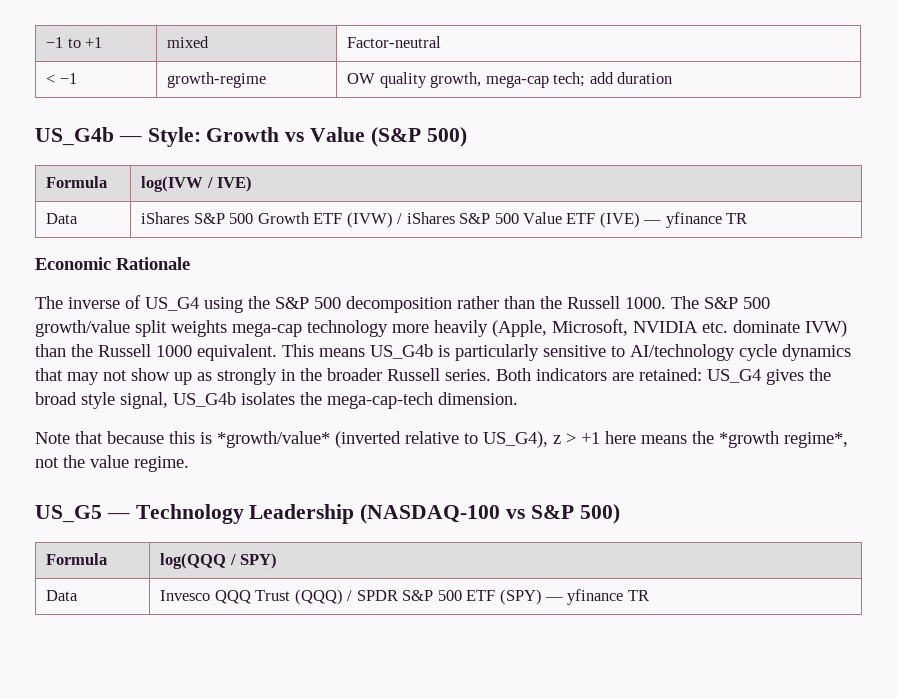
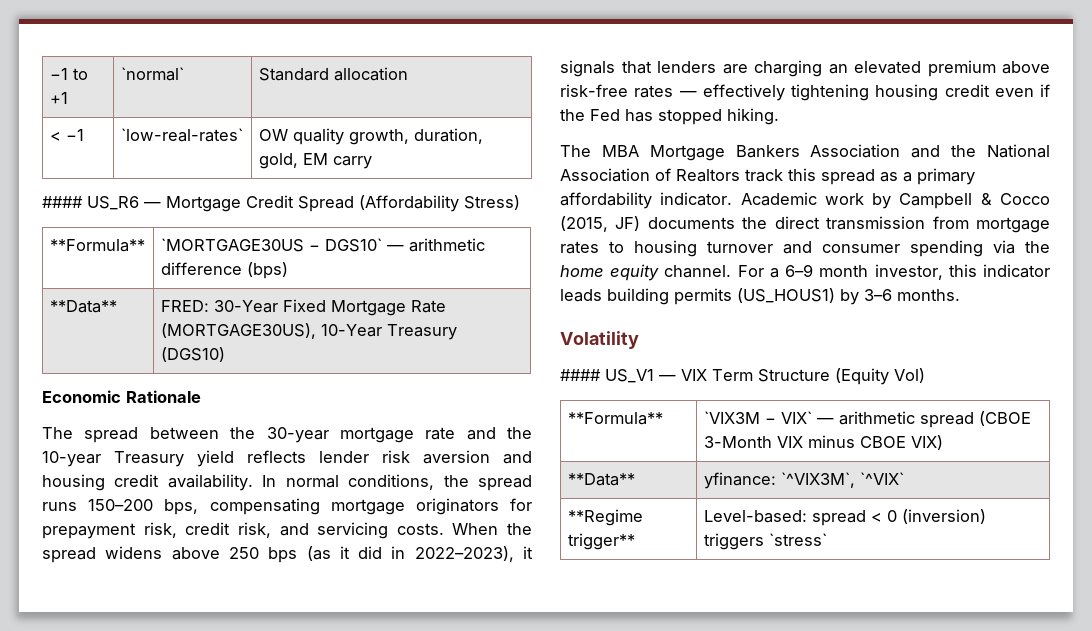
[167,36,210,48] [347,36,442,48] mixed | Factor-neutral -> [120,67,184,81] [258,67,408,81] `normal` | Standard allocation
[167,72,267,88] growth-regime -> [120,128,243,142] `low-real-rates`
[485,72,673,88] [35,127,467,147] [46,176,108,188] [141,176,253,192] [46,213,79,224] [141,212,748,228] [35,257,190,270] [35,295,770,313] [35,319,847,337] [35,344,851,361] [35,368,831,385] [35,392,518,409] [35,431,848,448] [35,455,189,472] [35,504,620,524] [46,553,108,565] [160,553,278,569] [46,590,79,601] [160,589,649,605] mega-cap tech; add duration // US_G4b — Style: Growth vs Value (S&P 500) // Formula | log(IVW / IVE) // Data | iShares S&P 500 Growth ETF (IVW) / iShares S&P 500 Value ETF (IVE) — yfinance TR // Economic Rationale // The inverse of US_G4 using the S&P 500 decomposition rather than the Russell 1000. The S&P 500 growth/value split weights mega-cap technology more heavily (Apple, Microsoft, NVIDIA etc. dominate IVW) than the Russell 1000 equivalent. This means US_G4b is particularly sensitive to AI/technology cycle dynamics that may not show up as strongly in the broader Russell series. Both indicators are retained: US_G4 gives the broad style signal, US_G4b isolates the mega-cap-tech dimension. // Note that because this is *growth/value* (inverted relative to US_G4), z > +1 here means the *growth regime*, not the value regime. // US_G5 — Technology Leadership (NASDAQ-100 vs S&P 500) // Formula | log(QQQ / SPY) // Data | Invesco QQQ Trust (QQQ) / SPDR S&P 500 ETF (SPY) — yfinance TR -> [413,128,483,144] [258,153,372,169] [42,195,520,212] [49,239,145,252] [160,238,485,252] [160,262,288,279] [49,300,117,313] [160,299,446,316] [160,323,457,340] [160,347,225,362] [42,390,201,403] [42,427,532,443] [42,450,532,467] [42,474,532,491] [42,498,532,515] [42,522,532,539] [42,546,533,563] [560,60,1050,77] [560,84,1050,101] [560,108,779,125] [560,144,1050,161] [560,168,975,185] [560,192,1050,209] [560,216,1050,233] [560,240,1050,257] [560,264,1050,281] [560,288,960,305] [560,331,639,349] [560,368,925,385] [567,412,663,425] [703,411,1031,428] [703,435,943,450] [567,473,635,486] [703,472,904,489] [567,509,643,526] [567,533,635,550] [703,509,986,526] [703,533,827,550] duration, gold, EM carry // #### US_R6 — Mortgage Credit Spread (Affordability Stress) // **Formula** | `MORTGAGE30US − DGS10` — arithmetic difference (bps) // **Data** | FRED: 30-Year Fixed Mortgage Rate (MORTGAGE30US), 10-Year Treasury (DGS10) // Economic Rationale // The spread between the 30-year mortgage rate and the 10-year Treasury yield reflects lender risk aversion and housing credit availability. In normal conditions, the spread runs 150–200 bps, compensating mortgage originators for prepayment risk, credit risk, and servicing costs. When the spread widens above 250 bps (as it did in 2022–2023), it signals that lenders are charging an elevated premium above risk-free rates — effectively tightening housing credit even if the Fed has stopped hiking. // The MBA Mortgage Bankers Association and the National Association of Realtors track this spread as a primary affordability indicator. Academic work by Campbell & Cocco (2015, JF) documents the direct transmission from mortgage rates to housing turnover and consumer spending via the home equity channel. For a 6–9 month investor, this indicator leads building permits (US_HOUS1) by 3–6 months. // Volatility // #### US_V1 — VIX Term Structure (Equity Vol) // **Formula** | `VIX3M − VIX` — arithmetic spread (CBOE 3-Month VIX minus CBOE VIX) // **Data** | yfinance: `^VIX3M`, `^VIX` // **Regime trigger** | Level-based: spread < 0 (inversion) triggers `stress`

